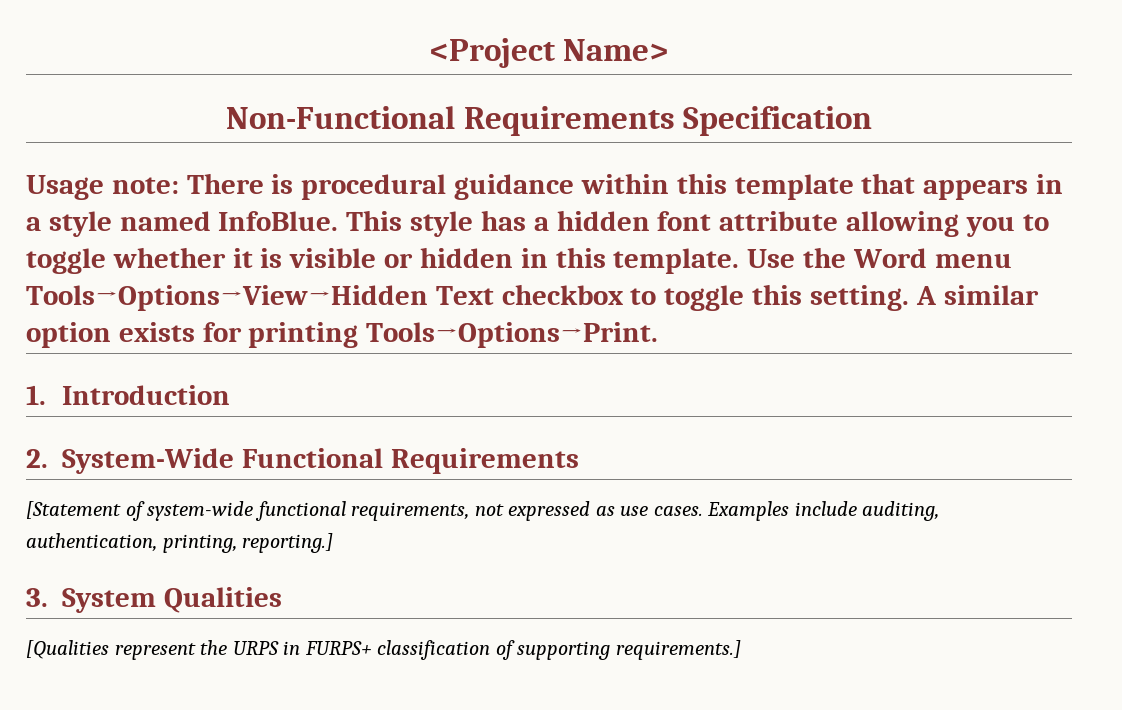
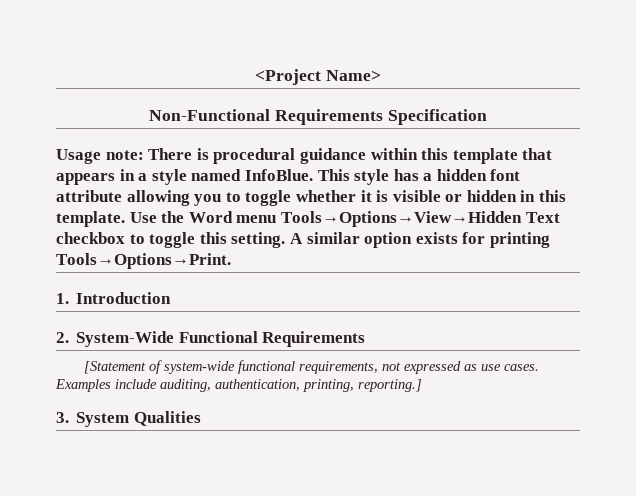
[26,640,741,660] // [Qualities represent the URPS in FURPS+ classification of supporting requirements.] -> (201, 418) none

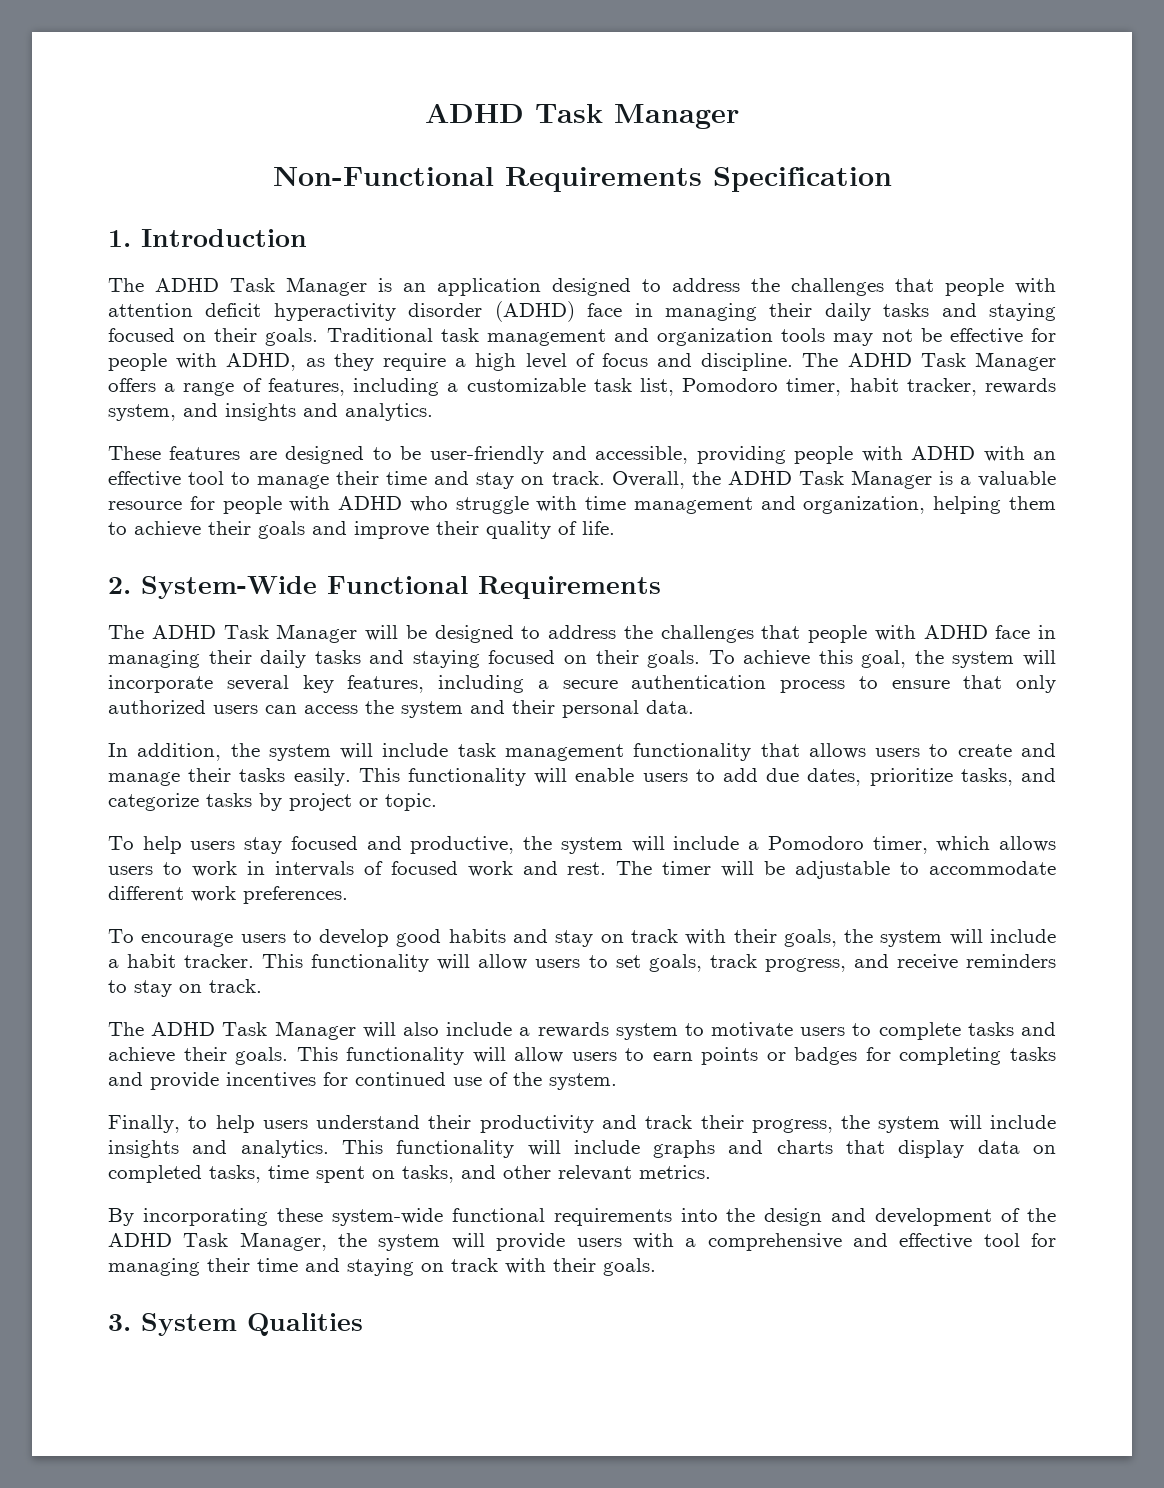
[255,69,381,85] <Project Name> -> [425,104,739,129] ADHD Task Manager
[56,148,553,164] [56,169,521,185] [56,190,567,206] [56,211,560,227] [56,232,550,248] [56,253,231,269] [56,292,172,304] [56,331,366,347] [83,360,539,374] [55,379,422,392] Usage note: There is procedural guidance within this template that appears in a style named InfoBlue. This style has a hidden font attribute allowing you to toggle whether it is visible or hidden in this template. Use the Word menu Tools→Options→View→Hidden Text checkbox to toggle this setting. A similar option exists for printing Tools→Options→Print. // 1. Introduction // 2. System-Wide Functional Requirements // [Statement of system-wide functional requirements, not expressed as use cases. Examples include auditing, authentication, printing, reporting.] -> [108,229,308,247] [108,277,1056,296] [108,301,1056,322] [108,328,1056,346] [108,352,1056,371] [108,378,1056,396] [108,403,433,421] [108,446,1057,464] [108,470,1056,489] [108,496,1056,514] [108,521,615,539] [108,576,662,599] [108,624,1056,643] [108,650,1056,668] [108,675,1056,693] [108,700,694,718] [108,743,1057,761] [108,768,1057,786] [108,793,437,811] [108,836,1057,854] [108,861,1056,879] [108,886,348,904] [108,929,1056,947] [108,954,1057,972] [108,979,262,997] [108,1021,1056,1040] [108,1047,1056,1065] [108,1072,617,1090] [108,1115,1057,1133] [108,1140,1056,1158] [108,1165,711,1183] [108,1208,1056,1226] [108,1232,1056,1251] [108,1258,656,1276] 1. Introduction // The ADHD Task Manager is an application designed to address the challenges that people with attention deficit hyperactivity disorder (ADHD) face in managing their daily tasks and staying focused on their goals. Traditional task management and organization tools may not be effective for people with ADHD, as they require a high level of focus and discipline. The ADHD Task Manager offers a range of features, including a customizable task list, Pomodoro timer, habit tracker, rewards system, and insights and analytics. // These features are designed to be user-friendly and accessible, providing people with ADHD with an effective tool to manage their time and stay on track. Overall, the ADHD Task Manager is a valuable resource for people with ADHD who struggle with time management and organization, helping them to achieve their goals and improve their quality of life. // 2. System-Wide Functional Requirements // The ADHD Task Manager will be designed to address the challenges that people with ADHD face in managing their daily tasks and staying focused on their goals. To achieve this goal, the system will incorporate several key features, including a secure authentication process to ensure that only authorized users can access the system and their personal data. // In addition, the system will include task management functionality that allows users to create and manage their tasks easily. This functionality will enable users to add due dates, prioritize tasks, and categorize tasks by project or topic. // To help users stay focused and productive, the system will include a Pomodoro timer, which allows users to work in intervals of focused work and rest. The timer will be adjustable to accommodate different work preferences. // To encourage users to develop good habits and stay on track with their goals, the system will include a habit tracker. This functionality will allow users to set goals, track progress, and receive reminders to stay on track. // The ADHD Task Manager will also include a rewards system to motivate users to complete tasks and achieve their goals. This functionality will allow users to earn points or badges for completing tasks and provide incentives for continued use of the system. // Finally, to help users understand their productivity and track their progress, the system will include insights and analytics. This functionality will include graphs and charts that display data on completed tasks, time spent on tasks, and other relevant metrics. // By incorporating these system-wide functional requirements into the design and development of the ADHD Task Manager, the system will provide users with a comprehensive and effective tool for managing their time and staying on track with their goals.

